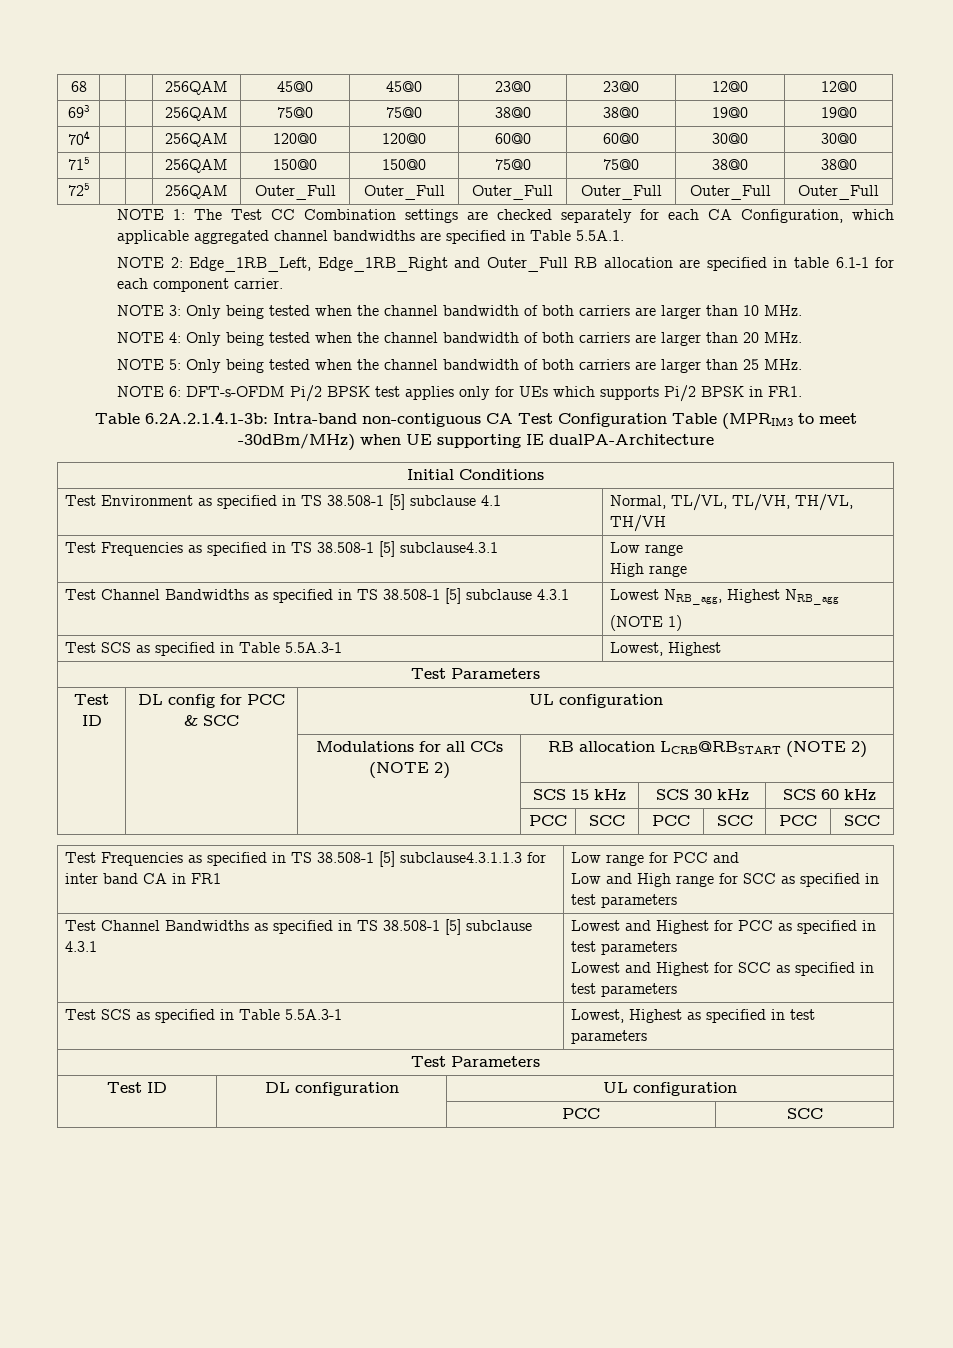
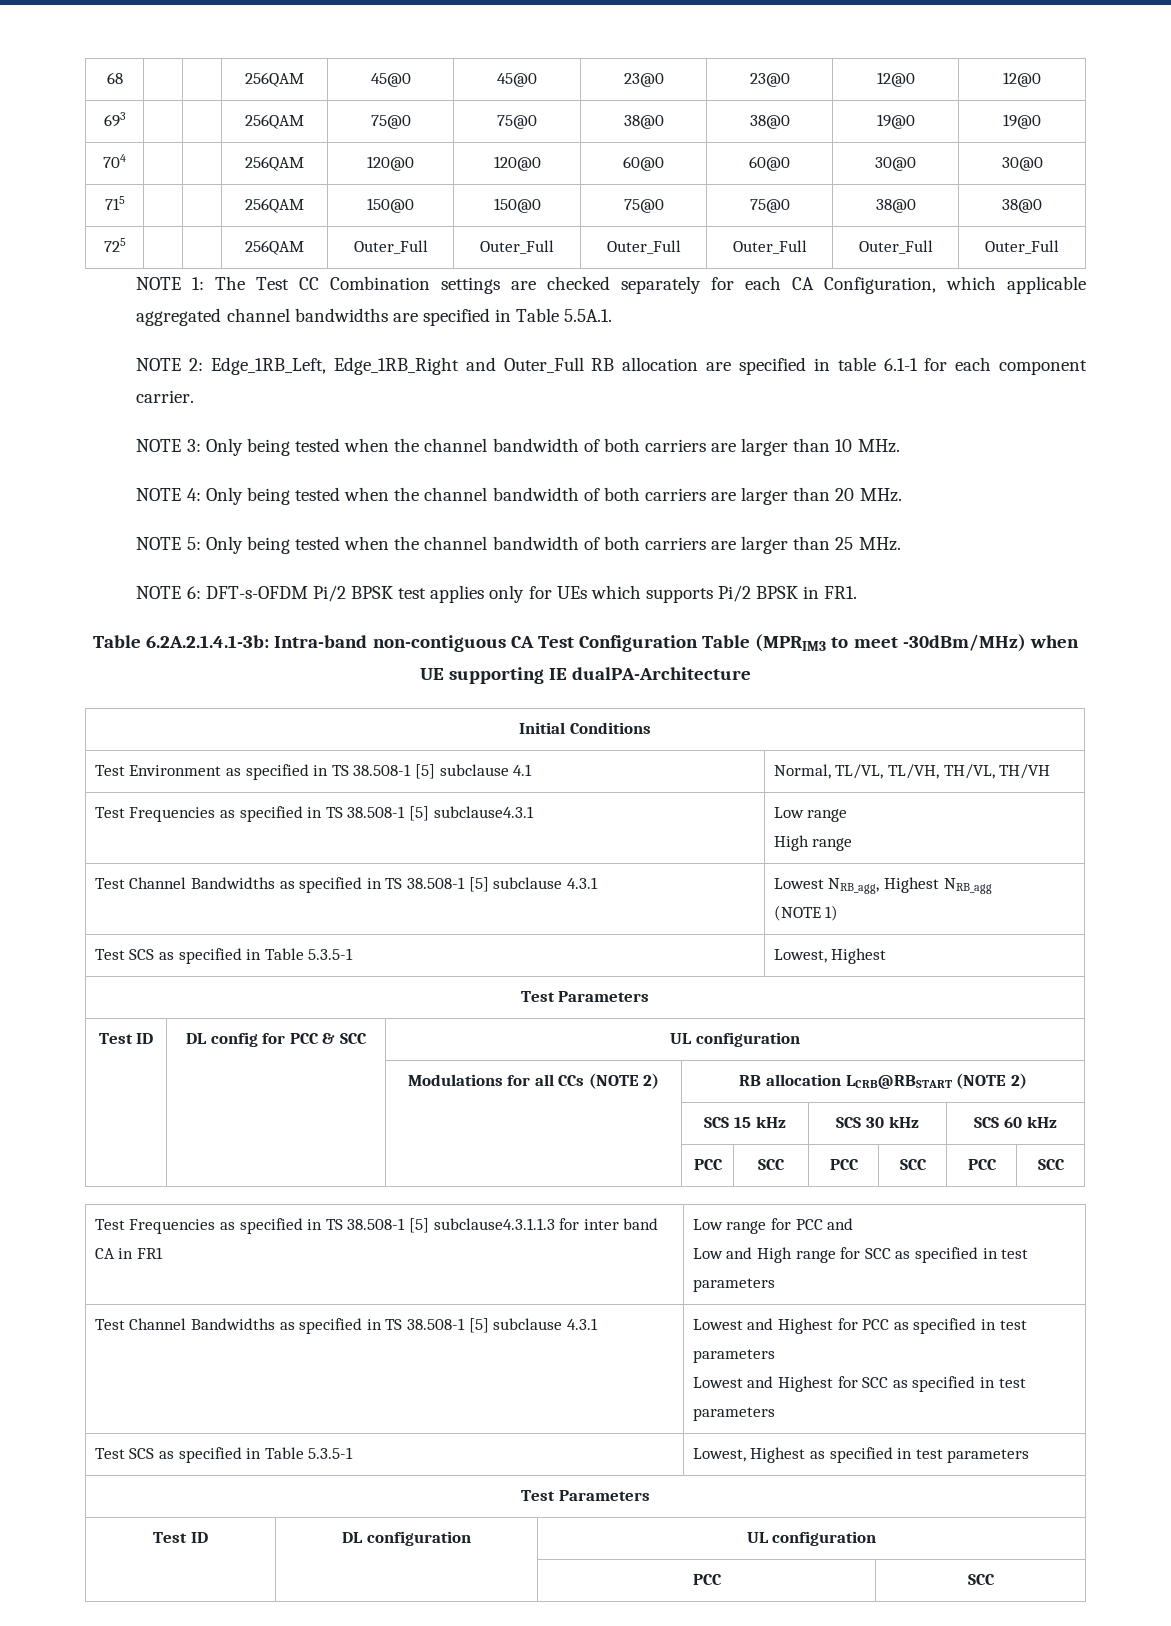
[284,642,342,653] 5.5A.3-1 -> [308,948,354,960] 5.3.5-1
[284,1009,342,1020] 5.5A.3-1 -> [308,1447,354,1459] 5.3.5-1

